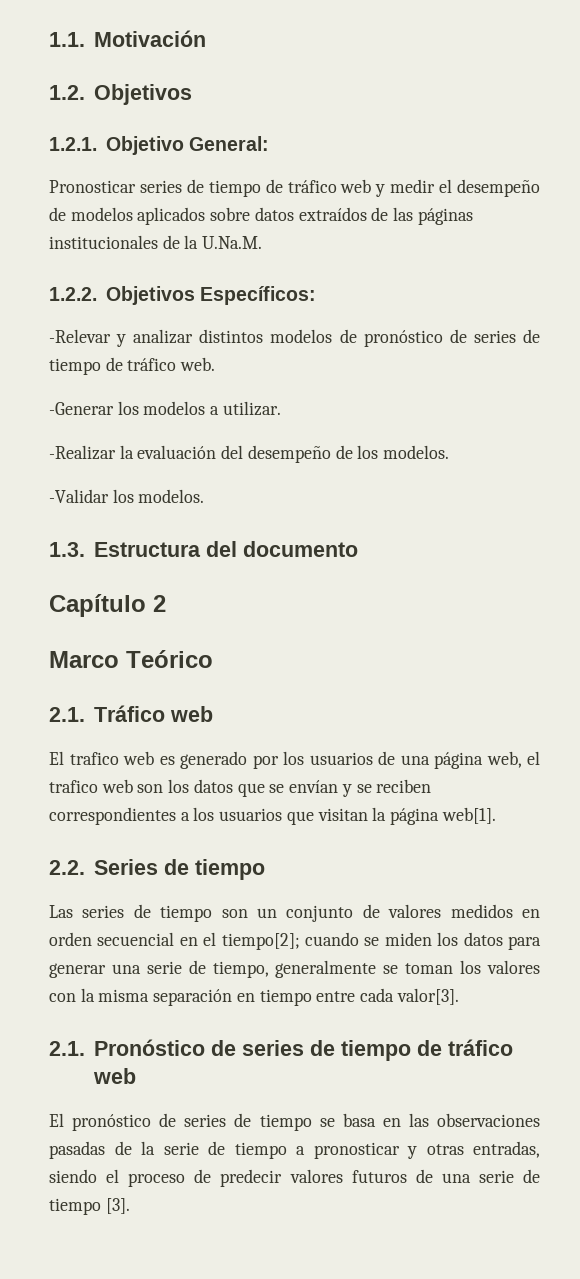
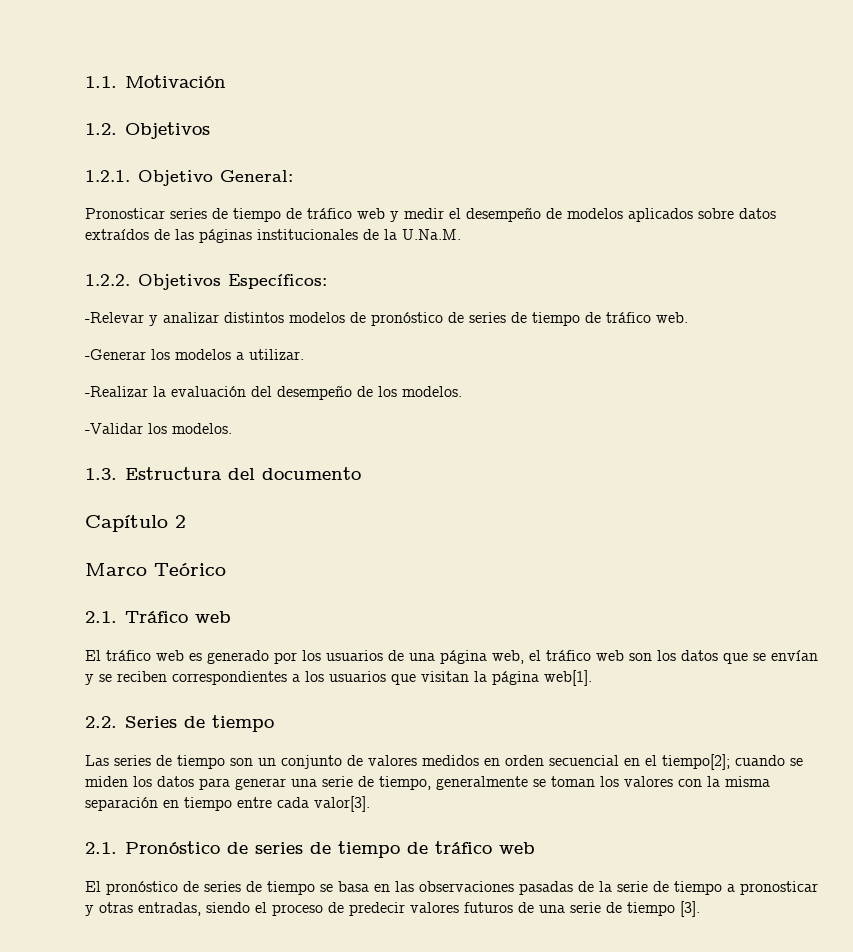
[69,752,119,765] trafico -> [106,650,151,661] tráfico
[49,780,98,793] trafico -> [546,650,591,661] tráfico

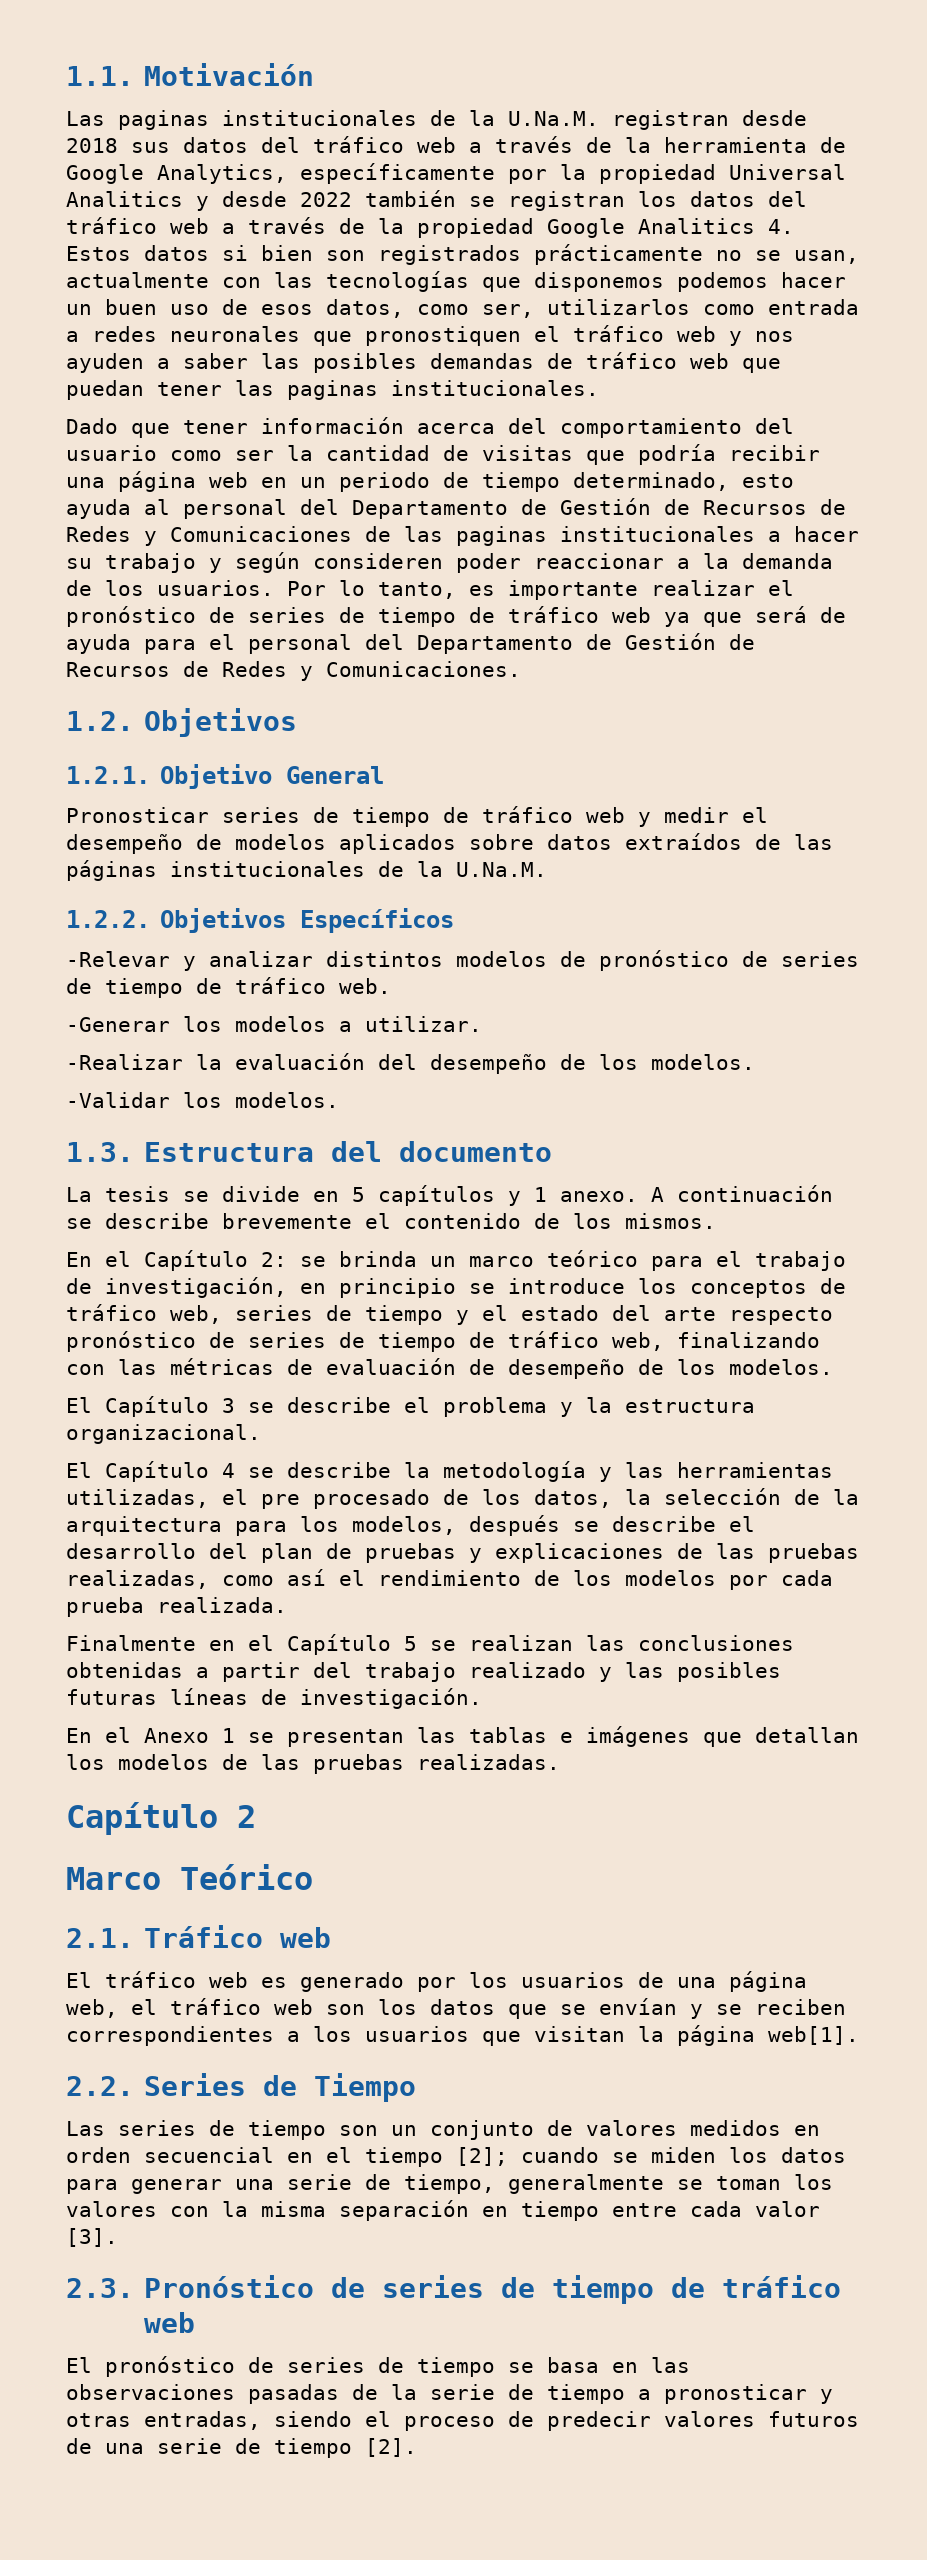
(226, 81) none -> [66,110,807,130] [66,136,846,153] [66,163,846,184] [66,190,807,211] [66,217,794,238] [66,244,859,265] [66,271,846,292] [66,299,859,318] [66,325,794,346] [66,352,781,373] [66,380,599,400] [66,417,794,438] [66,444,820,465] [66,471,794,492] [66,498,846,519] [66,526,859,546] [66,552,833,573] [66,580,794,600] [66,606,846,627] [66,633,755,654] [66,661,521,681] // Las paginas institucionales de la U.Na.M. registran desde 2018 sus datos del tráfico web a través de la herramienta de Google Analytics, específicamente por la propiedad Universal Analitics y desde 2022 también se registran los datos del tráfico web a través de la propiedad Google Analitics 4. Estos datos si bien son registrados prácticamente no se usan, actualmente con las tecnologías que disponemos podemos hacer un buen uso de esos datos, como ser, utilizarlos como entrada a redes neuronales que pronostiquen el tráfico web y nos ayuden a saber las posibles demandas de tráfico web que puedan tener las paginas institucionales. // Dado que tener información acerca del comportamiento del usuario como ser la cantidad de visitas que podría recibir una página web en un periodo de tiempo determinado, esto ayuda al personal del Departamento de Gestión de Recursos de Redes y Comunicaciones de las paginas institucionales a hacer su trabajo y según consideren poder reaccionar a la demanda de los usuarios. Por lo tanto, es importante realizar el pronóstico de series de tiempo de tráfico web ya que será de ayuda para el personal del Departamento de Gestión de Recursos de Redes y Comunicaciones.
[220,170,293,182] General: -> [286,766,385,784] General
[228,274,327,289] Específicos: -> [300,908,455,933] Específicos
(361, 473) none -> [66,1185,833,1206] [66,1213,716,1229] [66,1250,846,1271] [66,1277,846,1298] [66,1304,833,1325] [66,1331,820,1352] [66,1358,833,1379] [66,1396,755,1417] [66,1424,261,1444] [66,1461,833,1482] [66,1488,859,1509] [66,1515,755,1536] [66,1543,859,1563] [66,1569,833,1590] [66,1597,287,1617] [66,1634,794,1655] [66,1662,781,1682] [66,1688,482,1709] [66,1726,859,1747] [66,1754,560,1774] // La tesis se divide en 5 capítulos y 1 anexo. A continuación se describe brevemente el contenido de los mismos. // En el Capítulo 2: se brinda un marco teórico para el trabajo de investigación, en principio se introduce los conceptos de tráfico web, series de tiempo y el estado del arte respecto pronóstico de series de tiempo de tráfico web, finalizando con las métricas de evaluación de desempeño de los modelos. // El Capítulo 3 se describe el problema y la estructura organizacional. // El Capítulo 4 se describe la metodología y las herramientas utilizadas, el pre procesado de los datos, la selección de la arquitectura para los modelos, después se describe el desarrollo del plan de pruebas y explicaciones de las pruebas realizadas, como así el rendimiento de los modelos por cada prueba realizada. // Finalmente en el Capítulo 5 se realizan las conclusiones obtenidas a partir del trabajo realizado y las posibles futuras líneas de investigación. // En el Anexo 1 se presentan las tablas e imágenes que detallan los modelos de las pruebas realizadas.
[212,715,274,732] tiempo -> [314,2073,417,2102] Tiempo
[662,754,730,770] tiempo[2]; -> [365,2147,508,2167] tiempo [2];
[314,796,370,812] [85,842,117,854] valor[3]. // 2.1. -> [755,2201,820,2217] [66,2228,118,2247] [66,2278,134,2298] valor [3]. // 2.3.
[680,901,700,917] [3]. -> [365,2438,417,2457] [2].

